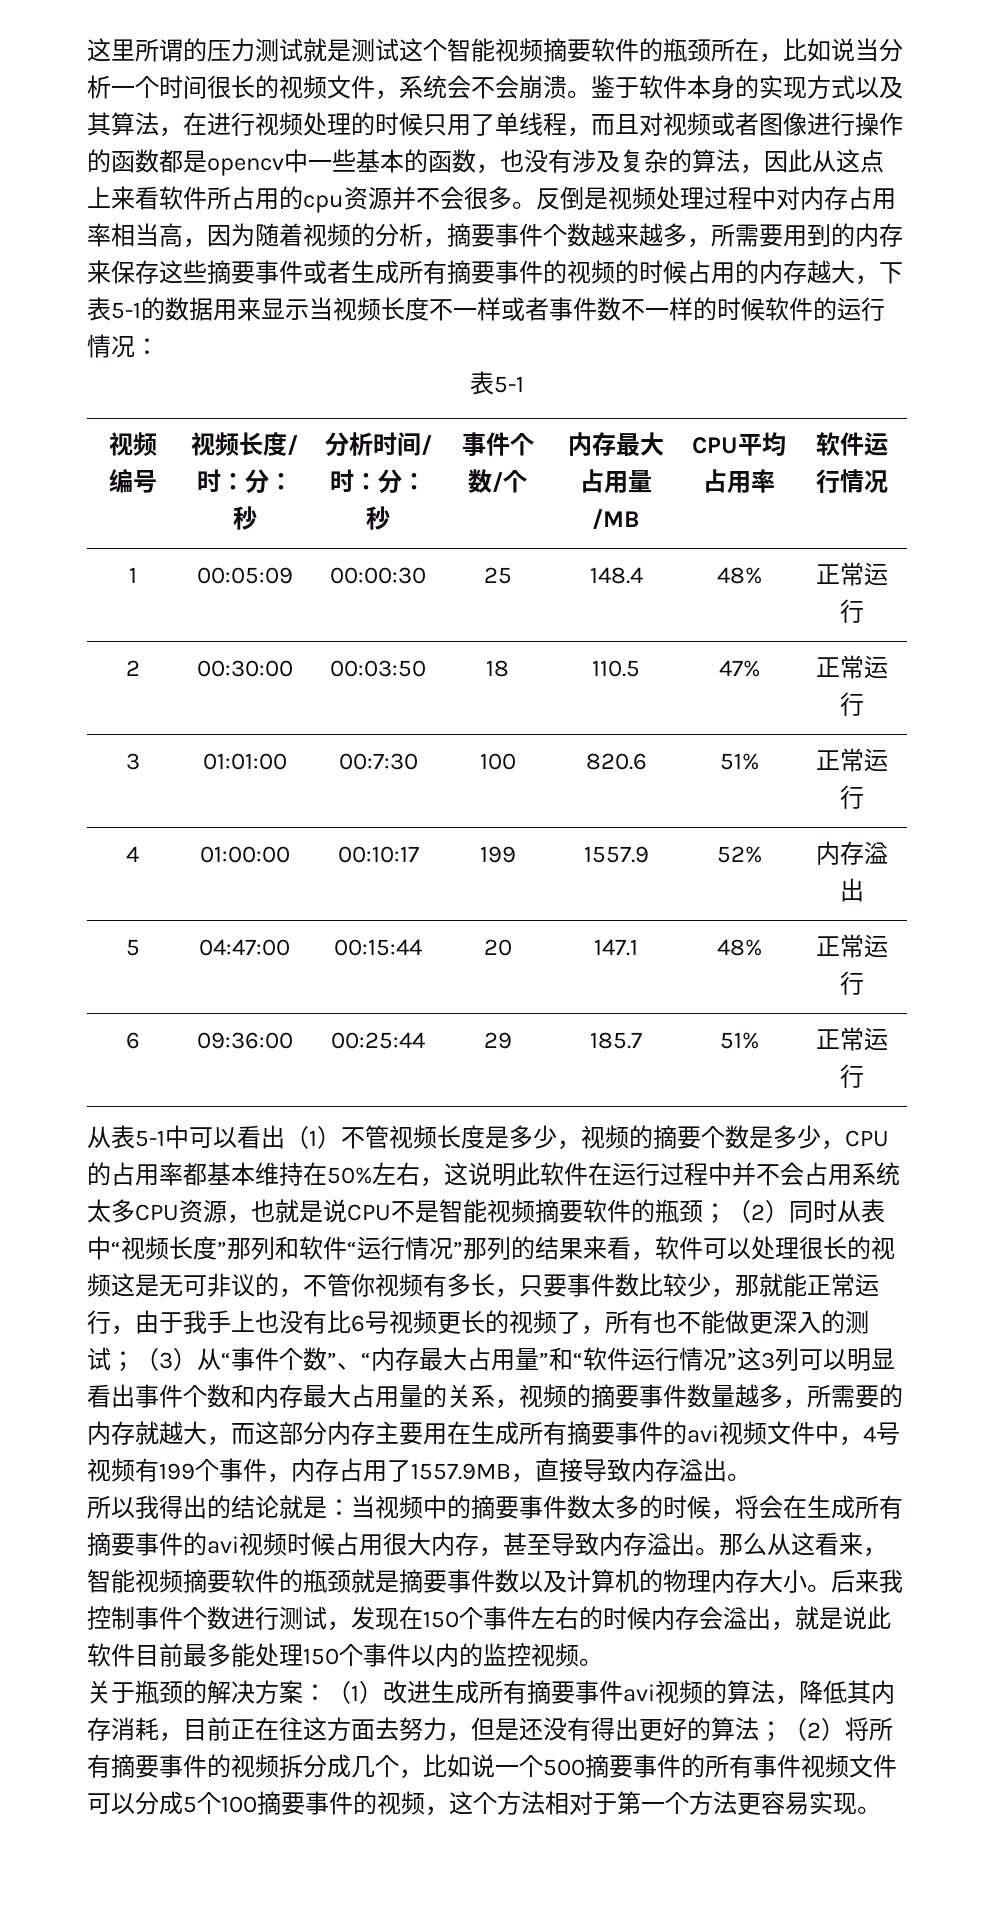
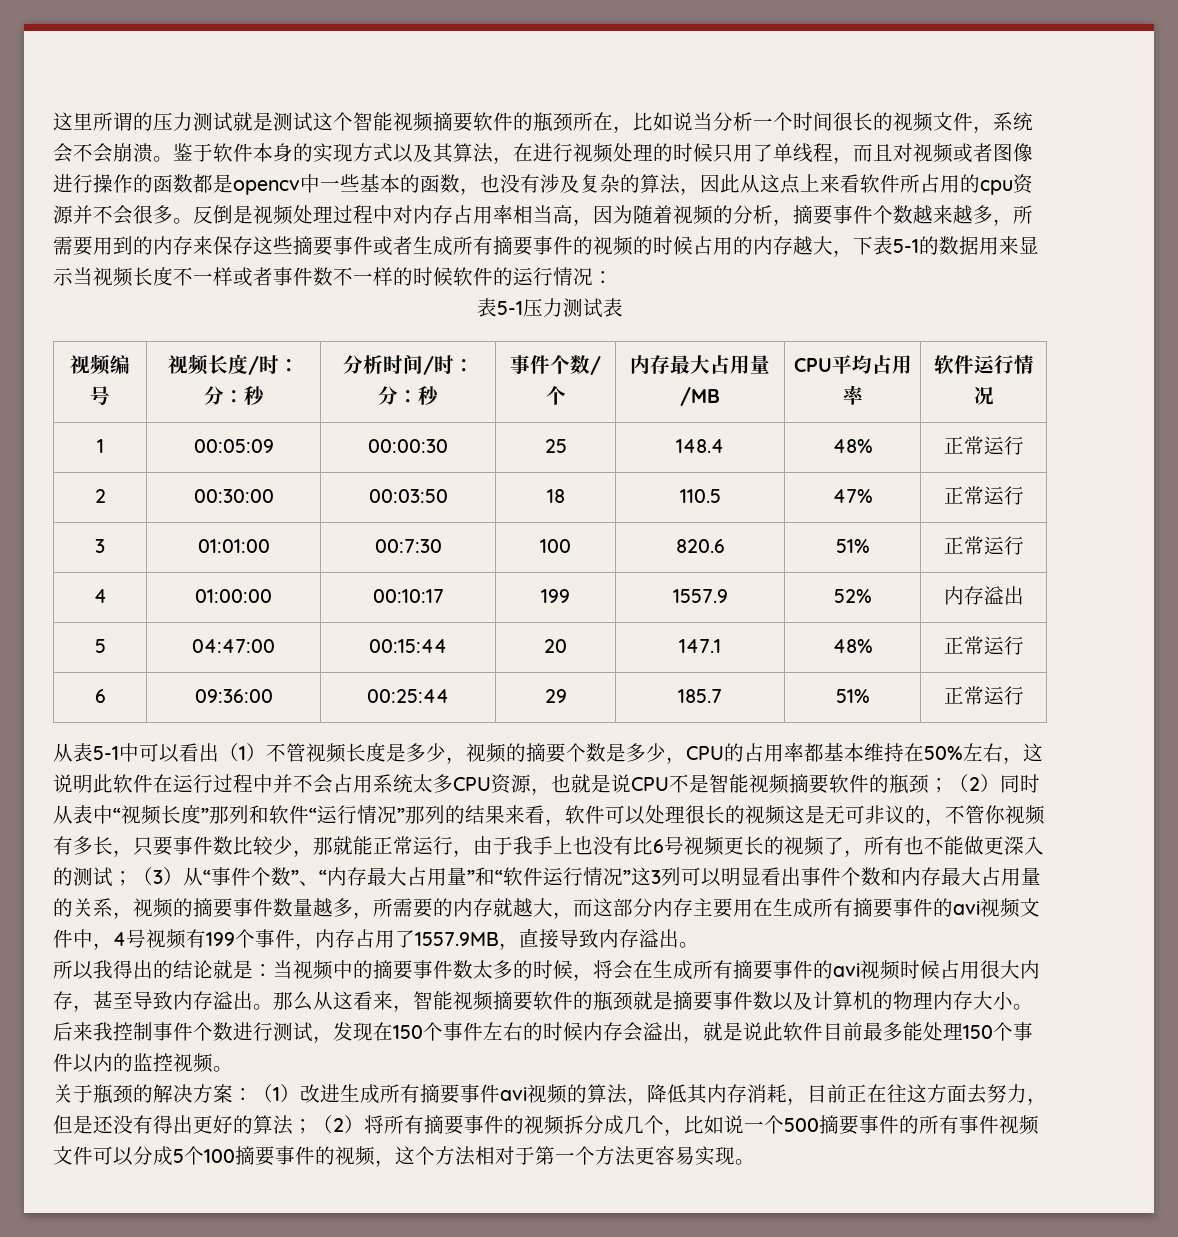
(524, 384) none -> [523,298,623,318] 压力测试表

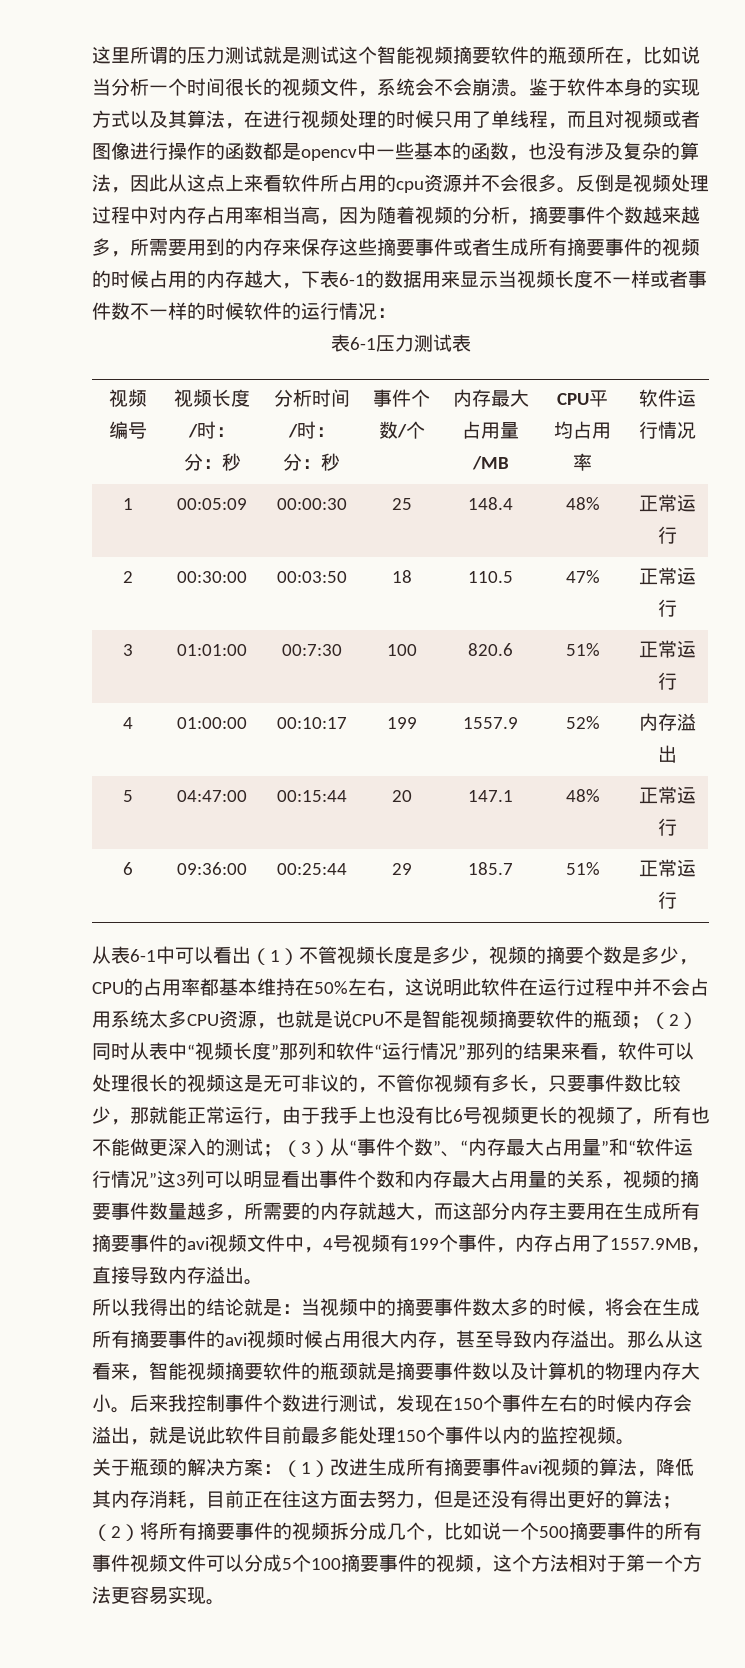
[893,239,919,253] 5-1 -> [339,273,365,286] 6-1
[497,301,523,315] 5-1 -> [350,337,376,350] 6-1
[93,746,119,760] 5-1 -> [130,949,156,962] 6-1

